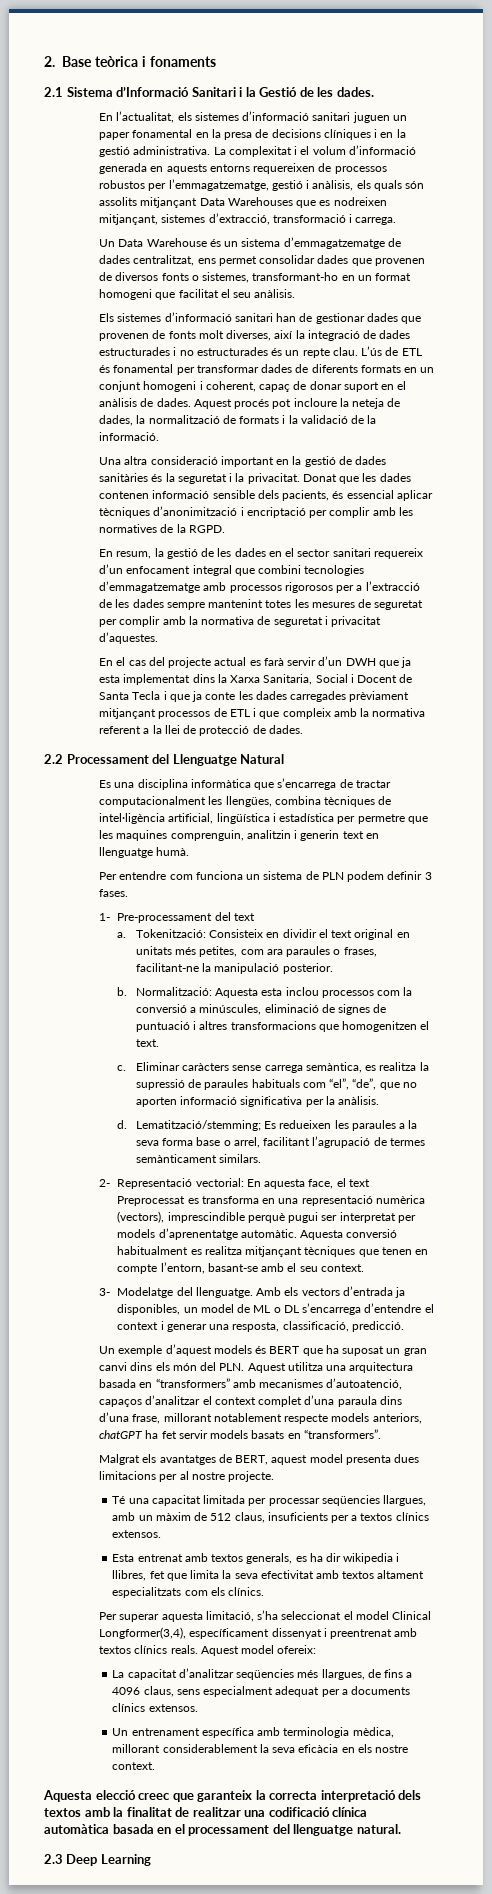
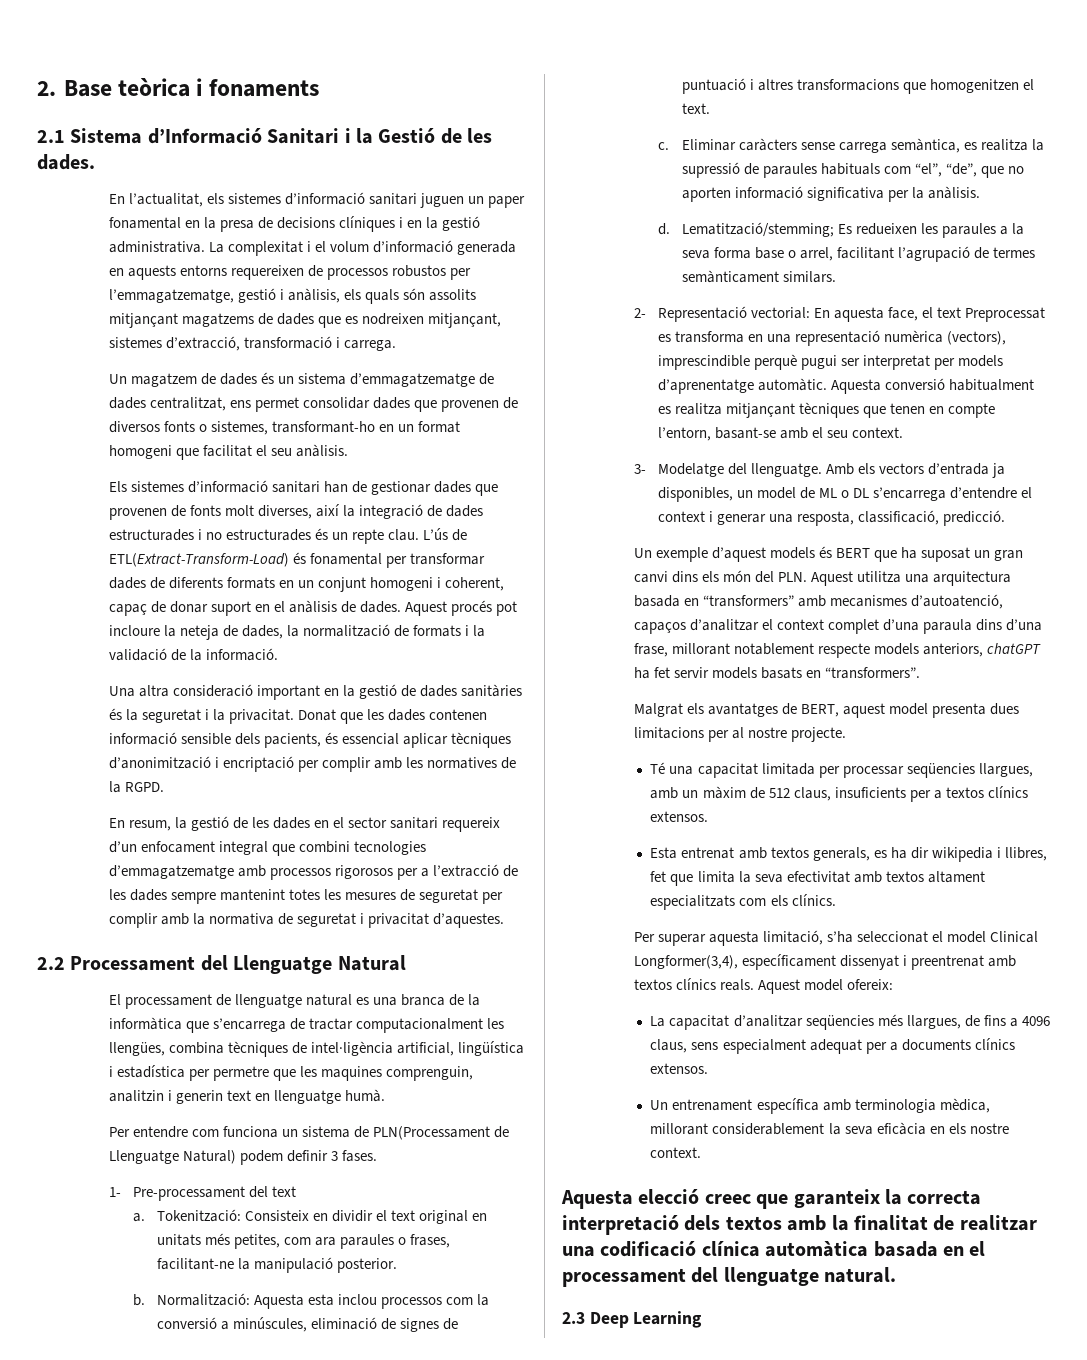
[199,197,293,206] Data Warehouses -> [181,313,315,327] magatzems de dades
[118,238,207,247] Data Warehouse -> [130,373,258,387] magatzem de dades
[401,348,422,356] ETL -> [108,553,289,567] ETL(Extract-Transform-Load)
[99,656,411,668] [99,674,413,685] [99,691,410,702] [99,708,426,719] [99,725,303,736] // En el cas del projecte actual es farà servir d’un DWH que ja esta implementat dins la Xarxa Sanitaria, Social i Docent de Santa Tecla i que ja conte les dades carregades prèviament mitjançant processos de ETL i que compleix amb la normativa referent a la llei de protecció de dades. -> (505, 920) none
[99,779,188,790] Es una disciplina -> [108,994,481,1009] El processament de llenguatge natural es una branca de la
[321,872,344,880] PLN -> [373,1126,510,1140] [108,1150,236,1164] PLN(Processament de Llenguatge Natural)

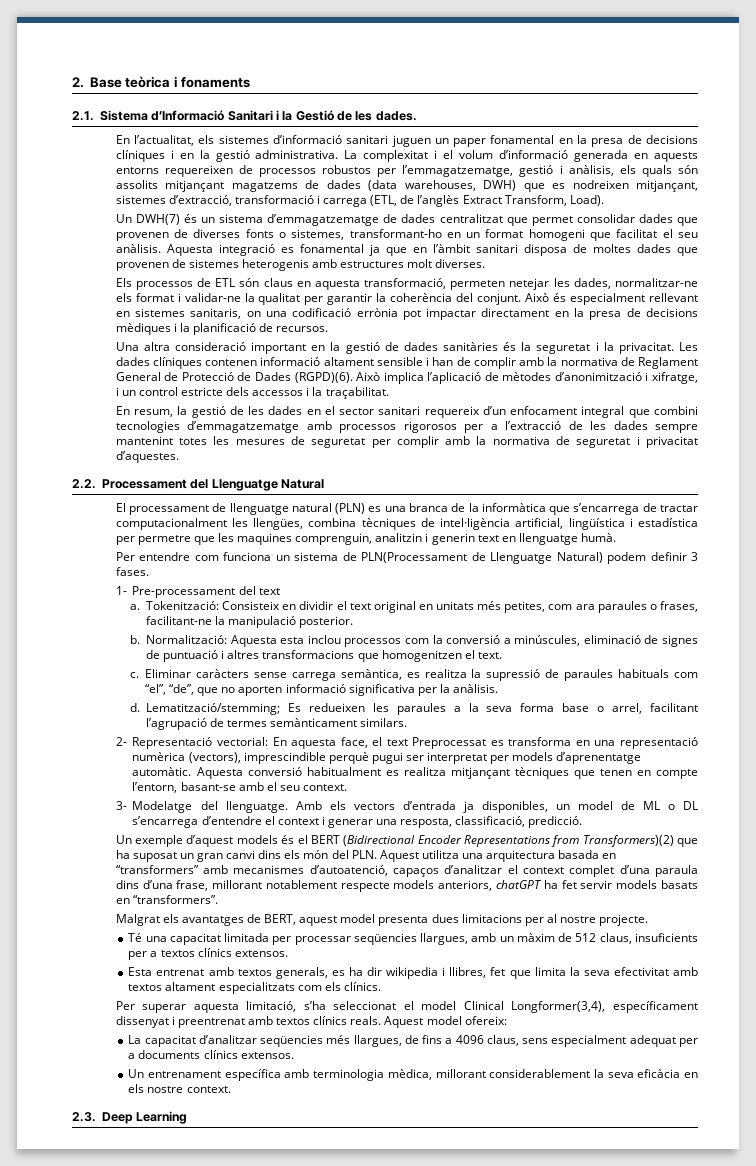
[37,130,65,143] 2.1 -> [72,111,94,121] 2.1.
(315, 319) none -> [368,180,517,191] (data warehouses, DWH)
[344,340,397,351] [108,373,258,387] carrega. // Un magatzem de dades -> [323,195,604,207] [115,214,180,225] carrega (ETL, de l’anglès Extract Transform, Load). // Un DWH(7)
[149,397,252,411] centralitzat, ens -> [439,214,528,226] centralitzat que
[108,421,160,433] diversos -> [193,229,241,238] diverses
[108,480,499,496] [108,504,484,520] [108,528,468,544] [108,552,486,568] [108,577,505,592] [108,600,518,616] [108,624,486,640] [108,648,279,661] // Els sistemes d’informació sanitari han de gestionar dades que provenen de fonts molt diverses, així la integració de dades estructurades i no estructurades és un repte clau. L’ús de ETL(Extract-Transform-Load) és fonamental per transformar dades de diferents formats en un conjunt homogeni i coherent, capaç de donar suport en el anàlisis de dades. Aquest procés pot incloure la neteja de dades, la normalització de formats i la validació de la informació. -> [166,244,698,256] [115,259,486,271] [115,278,698,290] [115,293,698,305] [115,308,699,320] [115,323,329,335] Aquesta integració es fonamental ja que en l’àmbit sanitari disposa de moltes dades que provenen de sistemes heterogenis amb estructures molt diverses. // Els processos de ETL són claus en aquesta transformació, permeten netejar les dades, normalitzar-ne els format i validar-ne la qualitat per garantir la coherència del conjunt. Això és especialment rellevant en sistemes sanitaris, on una codificació errònia pot impactar directament en la presa de decisions mèdiques i la planificació de recursos.
[298,709,488,724] [108,732,512,748] [108,756,517,772] [108,781,164,793] Donat que les dades contenen informació sensible dels pacients, és essencial aplicar tècniques d’anonimització i encriptació per complir amb les normatives de la RGPD. -> [678,342,698,351] [115,357,698,369] [115,372,698,384] [115,387,389,399] Les dades clíniques contenen informació altament sensible i han de complir amb la normativa de Reglament General de Protecció de Dades (RGPD)(6). Això implica l’aplicació de mètodes d’anonimització i xifratge, i un control estricte dels accessos i la traçabilitat.
[37,957,65,970] 2.2 -> [72,479,96,489] 2.2.
(353, 1000) none -> [335,503,366,514] (PLN)
[836,548,871,558] BERT -> [297,835,674,847] el BERT (Bidirectional Encoder Representations from Transformers)(2)
[561,1189,982,1209] [562,1215,1037,1235] [562,1241,986,1257] [562,1267,897,1287] [562,1312,585,1324] Aquesta elecció creec que garanteix la correcta interpretació dels textos amb la finalitat de realitzar una codificació clínica automàtica basada en el processament del llenguatge natural. // 2.3 -> [72,1112,96,1122] 2.3.

